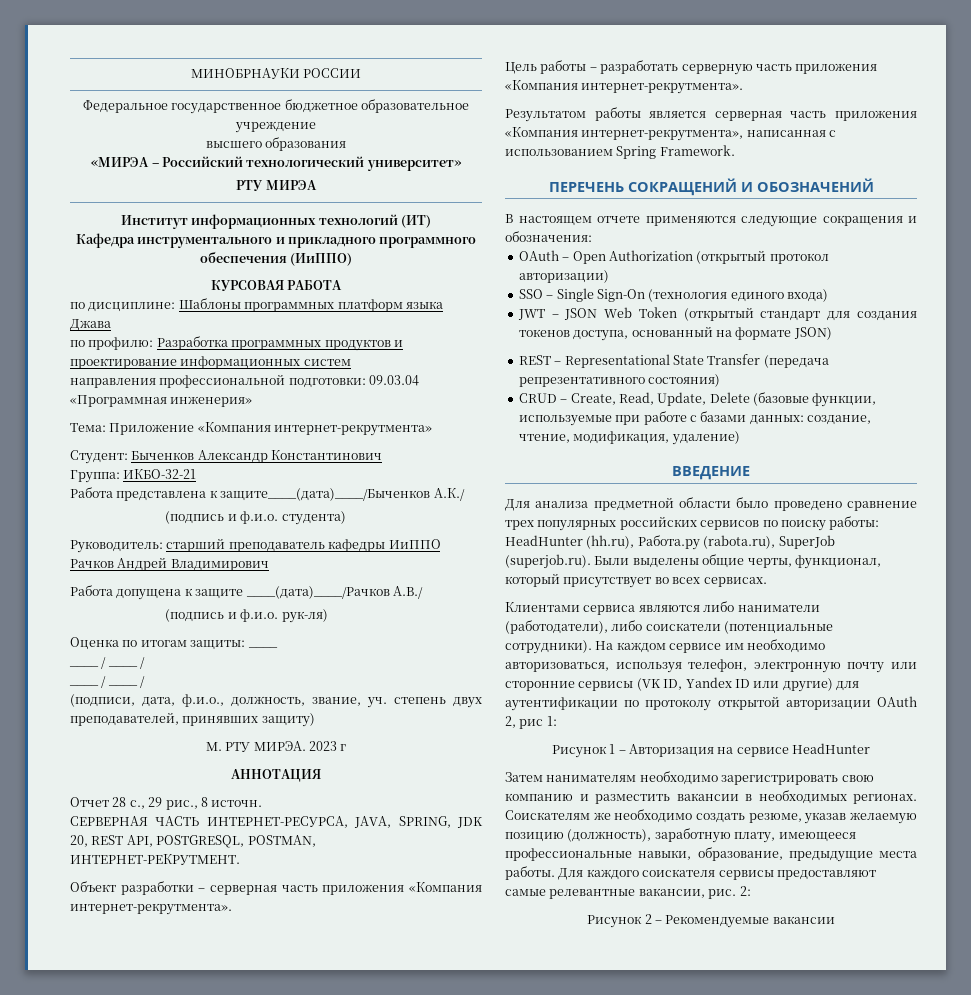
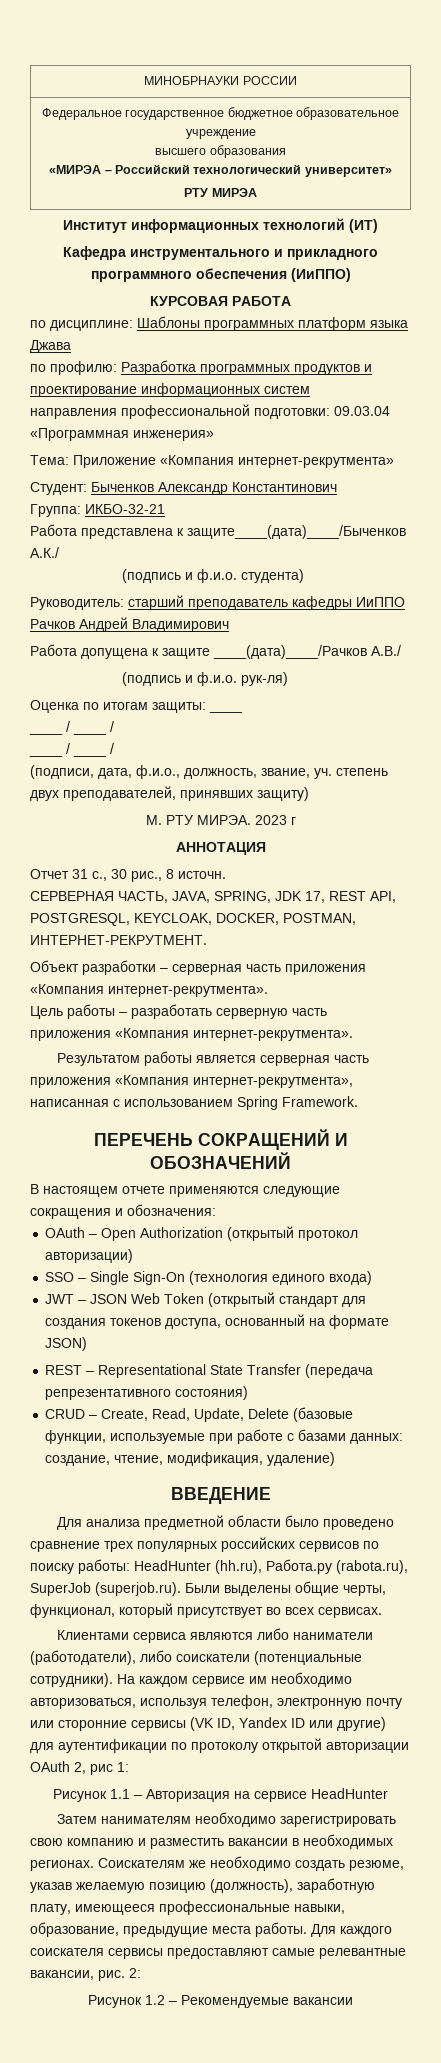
[112,797,163,809] 28 с., 29 -> [72,869,127,881] 31 с., 30
[155,816,348,828] ЧАСТЬ ИНТЕРНЕТ-РЕСУРСА, -> [118,891,168,903] ЧАСТЬ,
[70,835,88,847] 20, -> [305,891,325,903] 17,
(245, 841) none -> [134,913,279,925] KEYCLOAK, DOCKER,
[609,744,616,754] 1 -> [110,1789,130,1799] 1.1
[644,914,652,924] 2 -> [145,1995,165,2005] 1.2

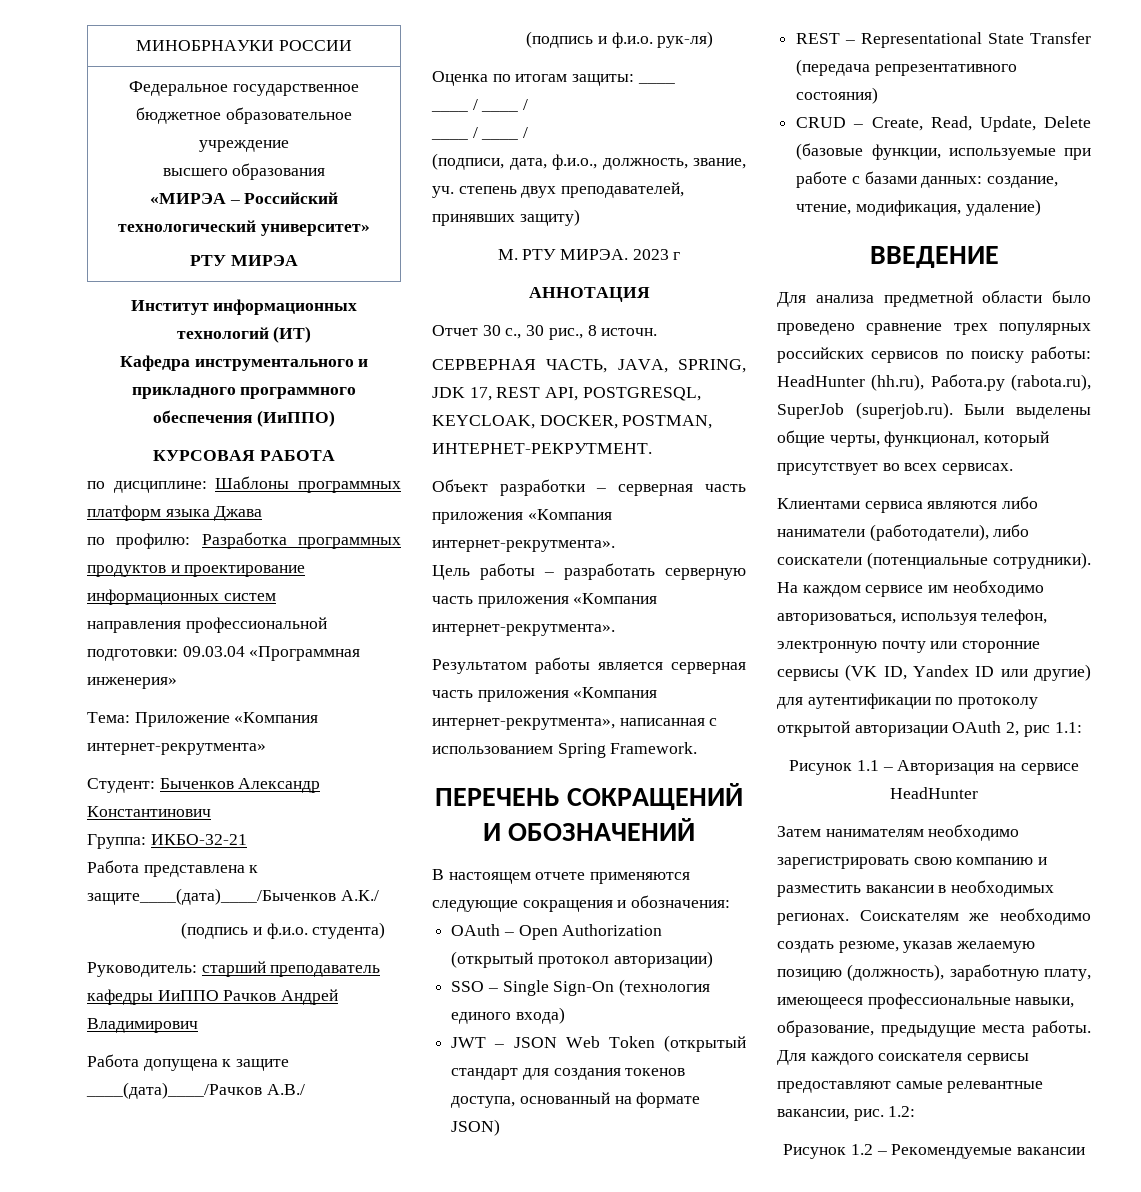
[72,869,88,879] 31 -> [482,325,501,336] 30
[117,1762,129,1772] 1: -> [1054,722,1082,733] 1.1:
[129,1968,141,1978] 2: -> [888,1106,916,1117] 1.2:

